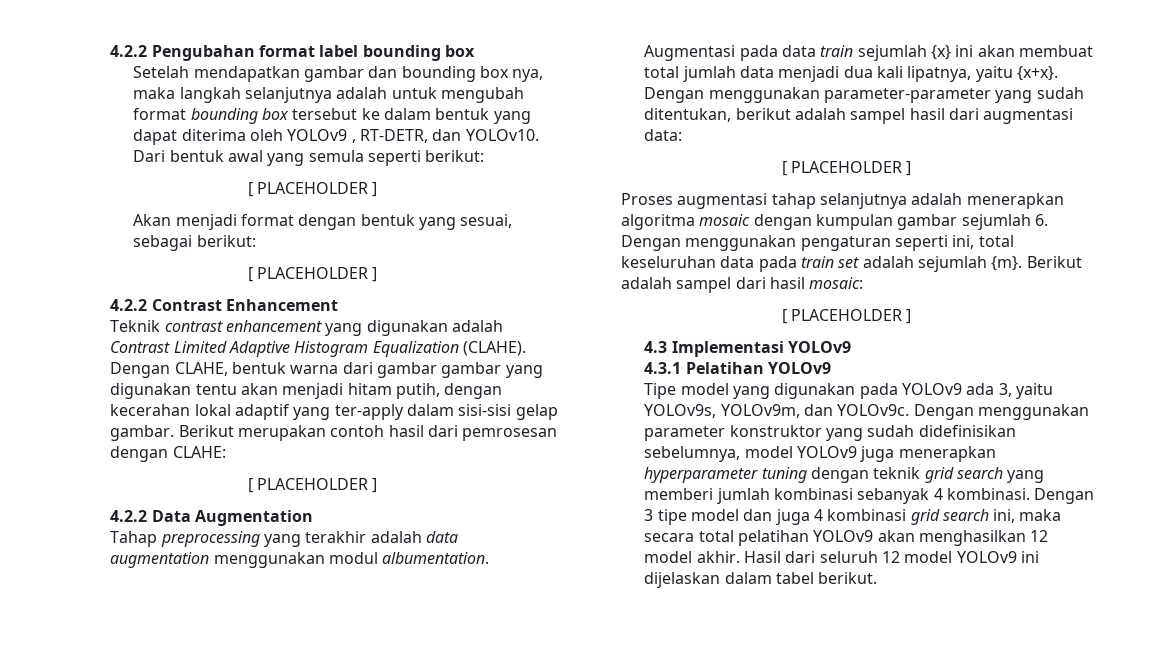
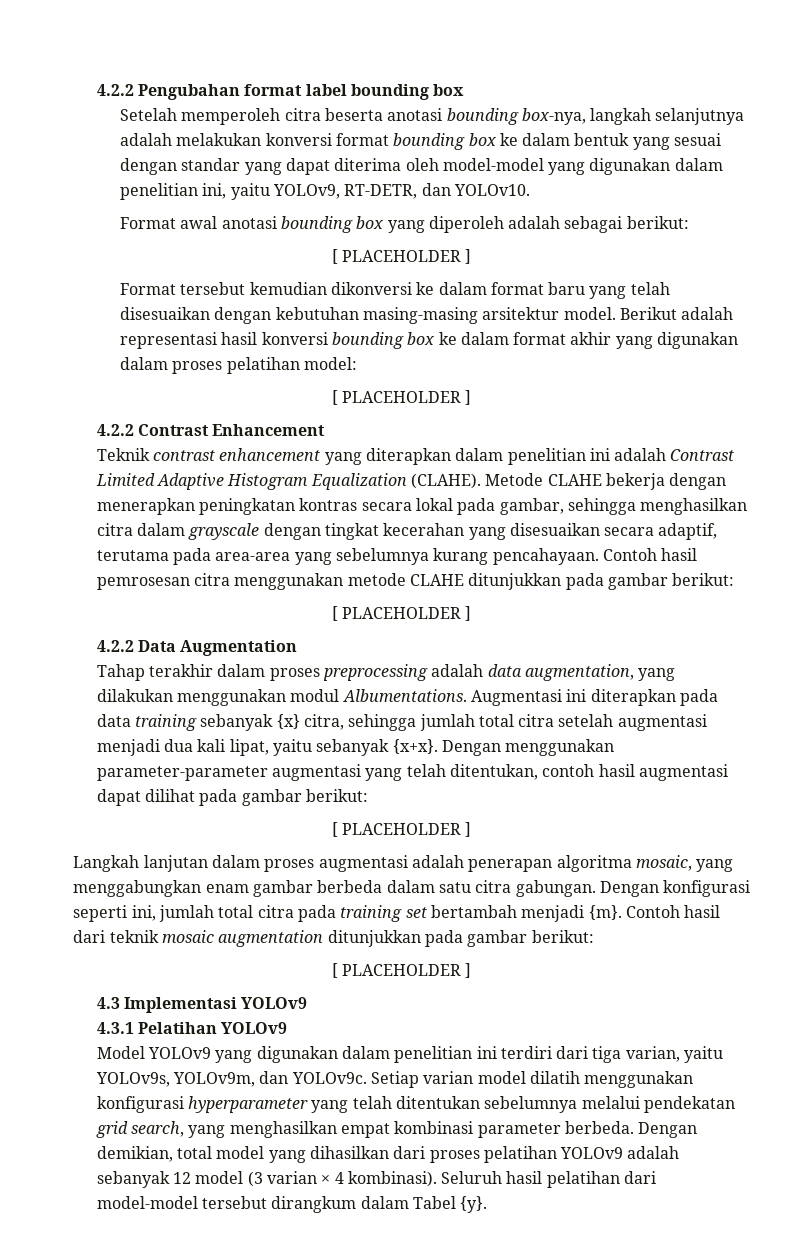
[193,66,544,82] [133,87,176,99] mendapatkan gambar dan bounding box nya, maka -> [181,108,586,125] memperoleh citra beserta anotasi bounding box-nya,
[391,87,525,103] untuk mengubah -> [176,133,332,146] melakukan konversi
[292,108,358,120] tersebut -> (496, 139) none
[133,129,539,145] [133,150,485,166] [247,182,378,197] [133,214,513,230] [133,235,256,251] dapat diterima oleh YOLOv9 , RT-DETR, dan YOLOv10. Dari bentuk awal yang semula seperti berikut: // [ PLACEHOLDER ] // Akan menjadi format dengan bentuk yang sesuai, sebagai berikut: -> [674,133,722,146] [119,158,723,175] [119,183,530,200] [119,216,689,233] [331,249,472,264] [119,282,670,299] [119,307,734,324] [119,332,739,349] [119,357,357,374] sesuai dengan standar yang dapat diterima oleh model-model yang digunakan dalam penelitian ini, yaitu YOLOv9, RT-DETR, dan YOLOv10. // Format awal anotasi bounding box yang diperoleh adalah sebagai berikut: // [ PLACEHOLDER ] // Format tersebut kemudian dikonversi ke dalam format baru yang telah disesuaikan dengan kebutuhan masing-masing arsitektur model. Berikut adalah representasi hasil konversi bounding box ke dalam format akhir yang digunakan dalam proses pelatihan model:
[366,320,448,336] digunakan -> [365,448,610,465] diterapkan dalam penelitian ini
[110,362,543,378] [110,383,503,399] [110,404,558,420] [110,425,558,441] [110,446,226,462] Dengan CLAHE, bentuk warna dari gambar gambar yang digunakan tentu akan menjadi hitam putih, dengan kecerahan lokal adaptif yang ter-apply dalam sisi-sisi gelap gambar. Berikut merupakan contoh hasil dari pemrosesan dengan CLAHE: -> [485,473,727,490] [96,498,748,515] [96,523,718,540] [96,548,698,565] [96,573,735,590] Metode CLAHE bekerja dengan menerapkan peningkatan kontras secara lokal pada gambar, sehingga menghasilkan citra dalam grayscale dengan tingkat kecerahan yang disesuaikan secara adaptif, terutama pada area-area yang sebelumnya kurang pencahayaan. Contoh hasil pemrosesan citra menggunakan metode CLAHE ditunjukkan pada gambar berikut:
[160,531,458,547] [110,552,490,568] [644,45,1093,61] [644,66,1058,82] [644,87,1084,103] [644,108,1074,124] [644,129,683,141] [781,161,912,176] [621,193,1064,209] [621,214,1049,230] [621,235,1014,251] [621,256,1082,272] [621,277,864,293] preprocessing yang terakhir adalah data augmentation menggunakan modul albumentation. Augmentasi pada data train sejumlah {x} ini akan membuat total jumlah data menjadi dua kali lipatnya, yaitu {x+x}. Dengan menggunakan parameter-parameter yang sudah ditentukan, berikut adalah sampel hasil dari augmentasi data: // [ PLACEHOLDER ] // Proses augmentasi tahap selanjutnya adalah menerapkan algoritma mosaic dengan kumpulan gambar sejumlah 6. Dengan menggunakan pengaturan seperti ini, total keseluruhan data pada train set adalah sejumlah {m}. Berikut adalah sampel dari hasil mosaic: -> [148,664,676,681] [96,689,718,706] [96,714,707,731] [96,739,615,756] [96,764,728,781] [96,789,368,806] [331,822,472,837] [73,855,734,872] [73,880,751,897] [73,905,721,922] [73,930,594,947] terakhir dalam proses preprocessing adalah data augmentation, yang dilakukan menggunakan modul Albumentations. Augmentasi ini diterapkan pada data training sebanyak {x} citra, sehingga jumlah total citra setelah augmentasi menjadi dua kali lipat, yaitu sebanyak {x+x}. Dengan menggunakan parameter-parameter augmentasi yang telah ditentukan, contoh hasil augmentasi dapat dilihat pada gambar berikut: // [ PLACEHOLDER ] // Langkah lanjutan dalam proses augmentasi adalah penerapan algoritma mosaic, yang menggabungkan enam gambar berbeda dalam satu citra gabungan. Dengan konfigurasi seperti ini, jumlah total citra pada training set bertambah menjadi {m}. Contoh hasil dari teknik mosaic augmentation ditunjukkan pada gambar berikut:
[644,383,1012,399] Tipe model yang digunakan pada YOLOv9 ada 3, -> [96,1046,680,1063] Model YOLOv9 yang digunakan dalam penelitian ini terdiri dari tiga varian,
[913,404,1089,420] [644,425,1016,441] [644,446,996,462] [644,467,1045,483] [644,488,1095,504] [644,509,1062,525] [644,530,1049,546] [644,551,1039,563] [644,572,878,588] Dengan menggunakan parameter konstruktor yang sudah didefinisikan sebelumnya, model YOLOv9 juga menerapkan hyperparameter tuning dengan teknik grid search yang memberi jumlah kombinasi sebanyak 4 kombinasi. Dengan 3 tipe model dan juga 4 kombinasi grid search ini, maka secara total pelatihan YOLOv9 akan menghasilkan 12 model akhir. Hasil dari seluruh 12 model YOLOv9 ini dijelaskan dalam tabel berikut. -> [370,1071,694,1088] [96,1096,735,1113] [95,1121,698,1138] [96,1146,680,1163] [96,1171,657,1188] [96,1196,488,1213] Setiap varian model dilatih menggunakan konfigurasi hyperparameter yang telah ditentukan sebelumnya melalui pendekatan grid search, yang menghasilkan empat kombinasi parameter berbeda. Dengan demikian, total model yang dihasilkan dari proses pelatihan YOLOv9 adalah sebanyak 12 model (3 varian × 4 kombinasi). Seluruh hasil pelatihan dari model-model tersebut dirangkum dalam Tabel {y}.

